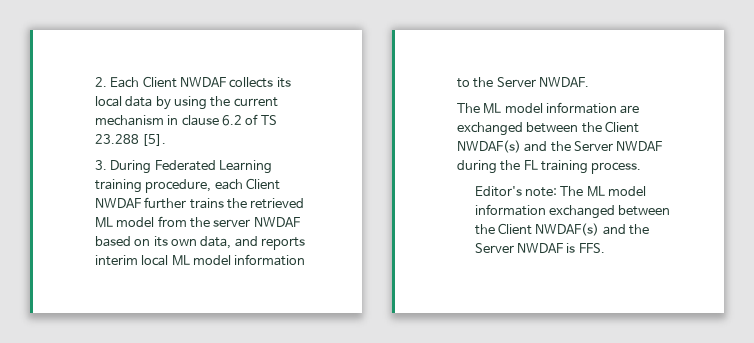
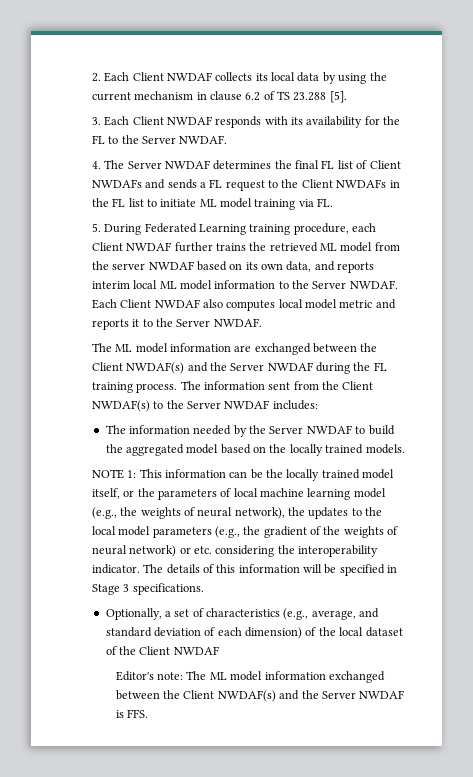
(107, 165) none -> [104,116,401,128] [91,135,228,144] [91,160,401,170] [91,179,400,191] [91,198,334,210] [91,223,101,232] Each Client NWDAF responds with its availability for the FL to the Server NWDAF. // 4. The Server NWDAF determines the final FL list of Client NWDAFs and sends a FL request to the Client NWDAFs in the FL list to initiate ML model training via FL. // 5.
(589, 82) none -> [91,299,396,311] [91,318,262,330] Each Client NWDAF also computes local model metric and reports it to the Server NWDAF.
(642, 168) none -> [180,381,374,390] [91,400,318,412] [105,425,395,437] [105,444,405,456] [91,469,395,481] [91,488,386,500] [91,507,383,519] [91,526,399,538] [91,545,379,557] [91,564,398,576] [91,583,204,595] [105,608,380,620] [105,627,403,639] [105,646,219,655] The information sent from the Client NWDAF(s) to the Server NWDAF includes: // The information needed by the Server NWDAF to build the aggregated model based on the locally trained models. // NOTE 1: This information can be the locally trained model itself, or the parameters of local machine learning model (e.g., the weights of neural network), the updates to the local model parameters (e.g., the gradient of the weights of neural network) or etc. considering the interoperability indicator. The details of this information will be specified in Stage 3 specifications. // Optionally, a set of characteristics (e.g., average, and standard deviation of each dimension) of the local dataset of the Client NWDAF

